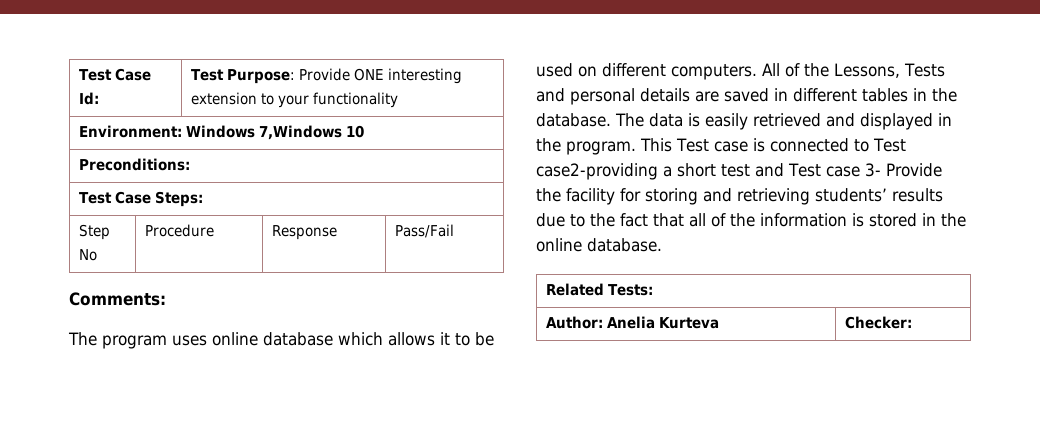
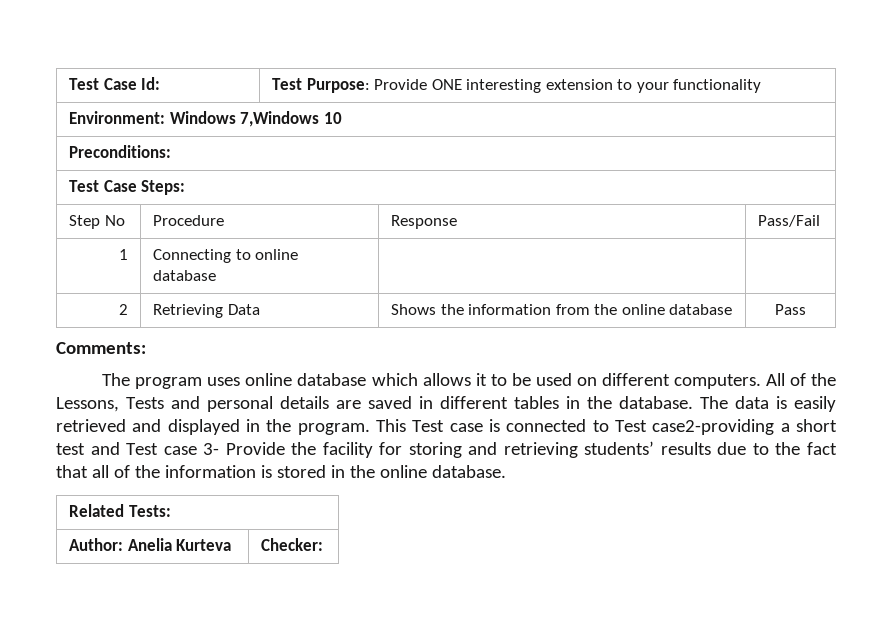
(455, 231) none -> [118,249,128,260] [153,249,299,263] [153,270,217,281] [118,304,128,315] [153,304,260,318] [391,304,733,315] [775,304,806,315] // 1 | Connecting to online database | | // 2 | Retrieving Data | Shows the information from the online database | Pass

